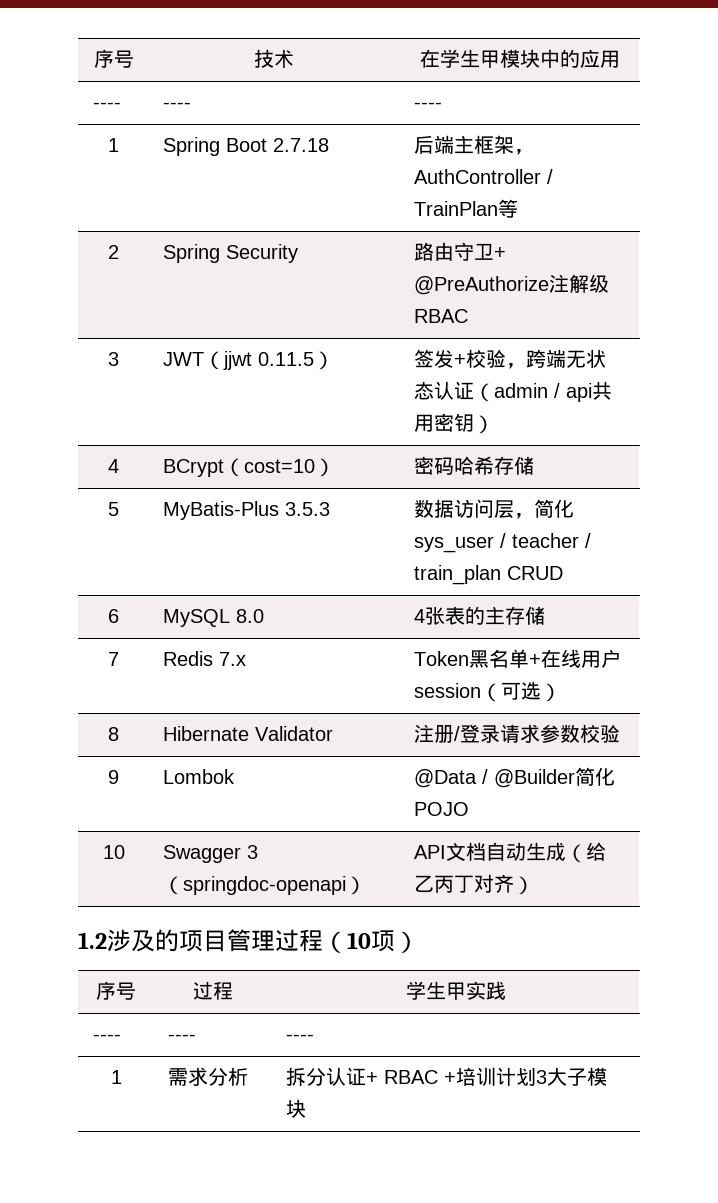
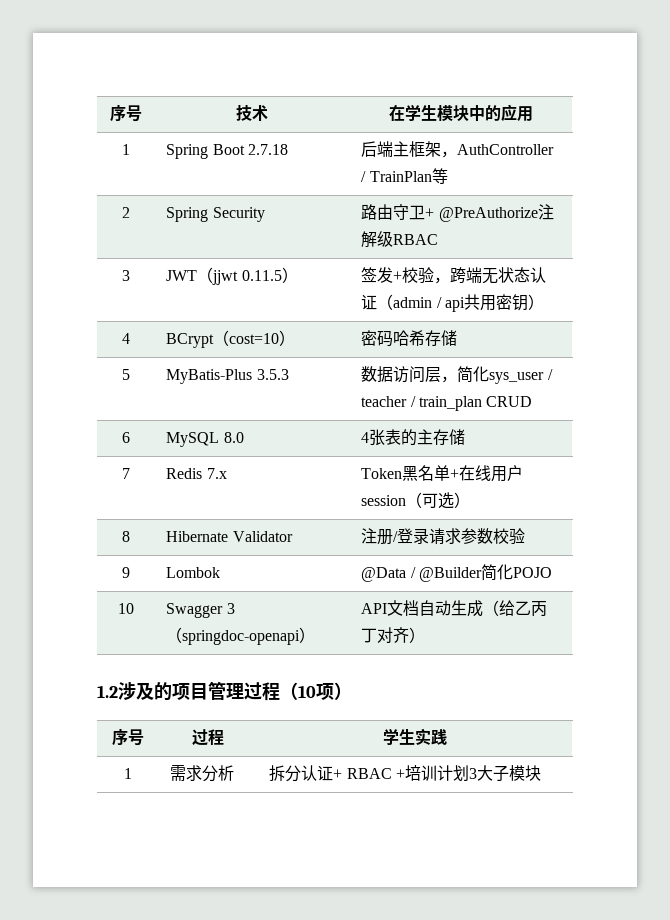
[479,50,500,68] 甲 -> (437, 113) none
[93,102,122,109] [163,102,192,109] [414,102,443,109] // ---- | ---- | ---- -> (533, 114) none
[445,982,466,1000] 甲 -> (415, 737) none
[93,1034,122,1041] [168,1034,197,1041] [286,1034,315,1041] // ---- | ---- | ---- -> (447, 737) none

